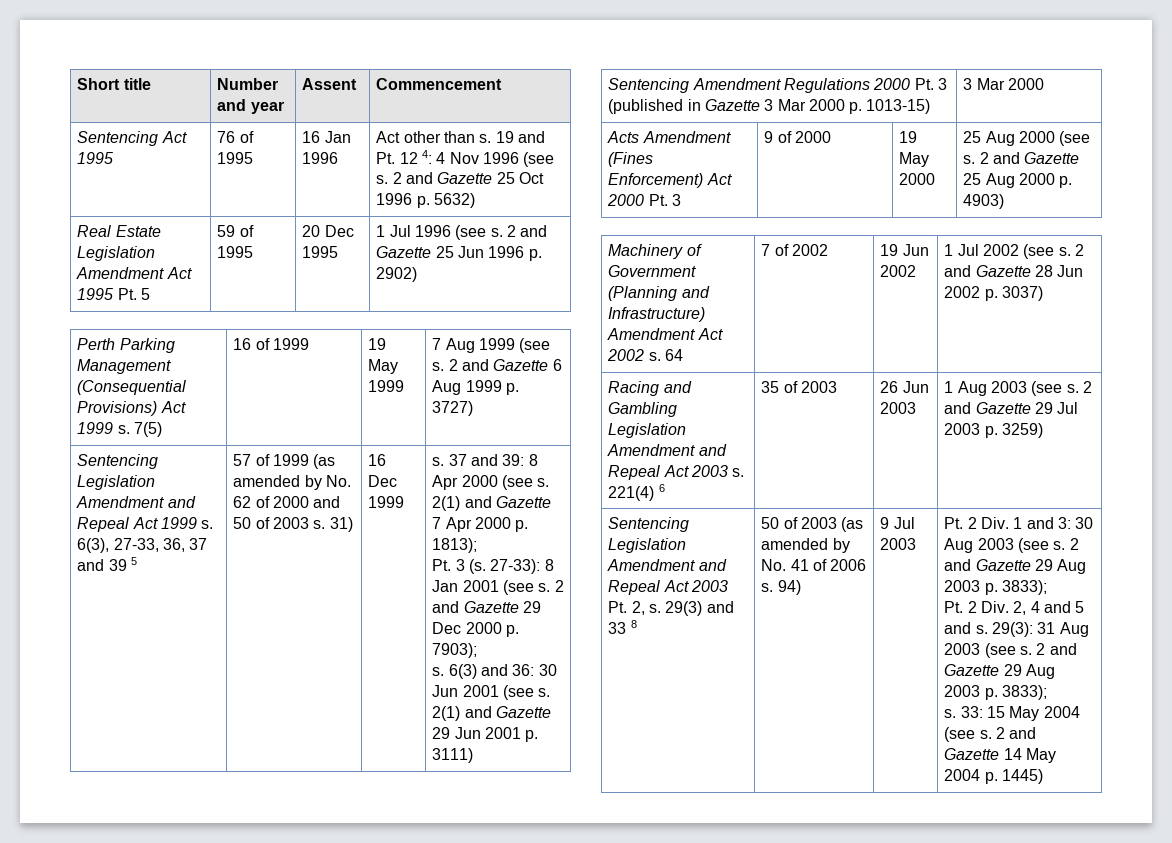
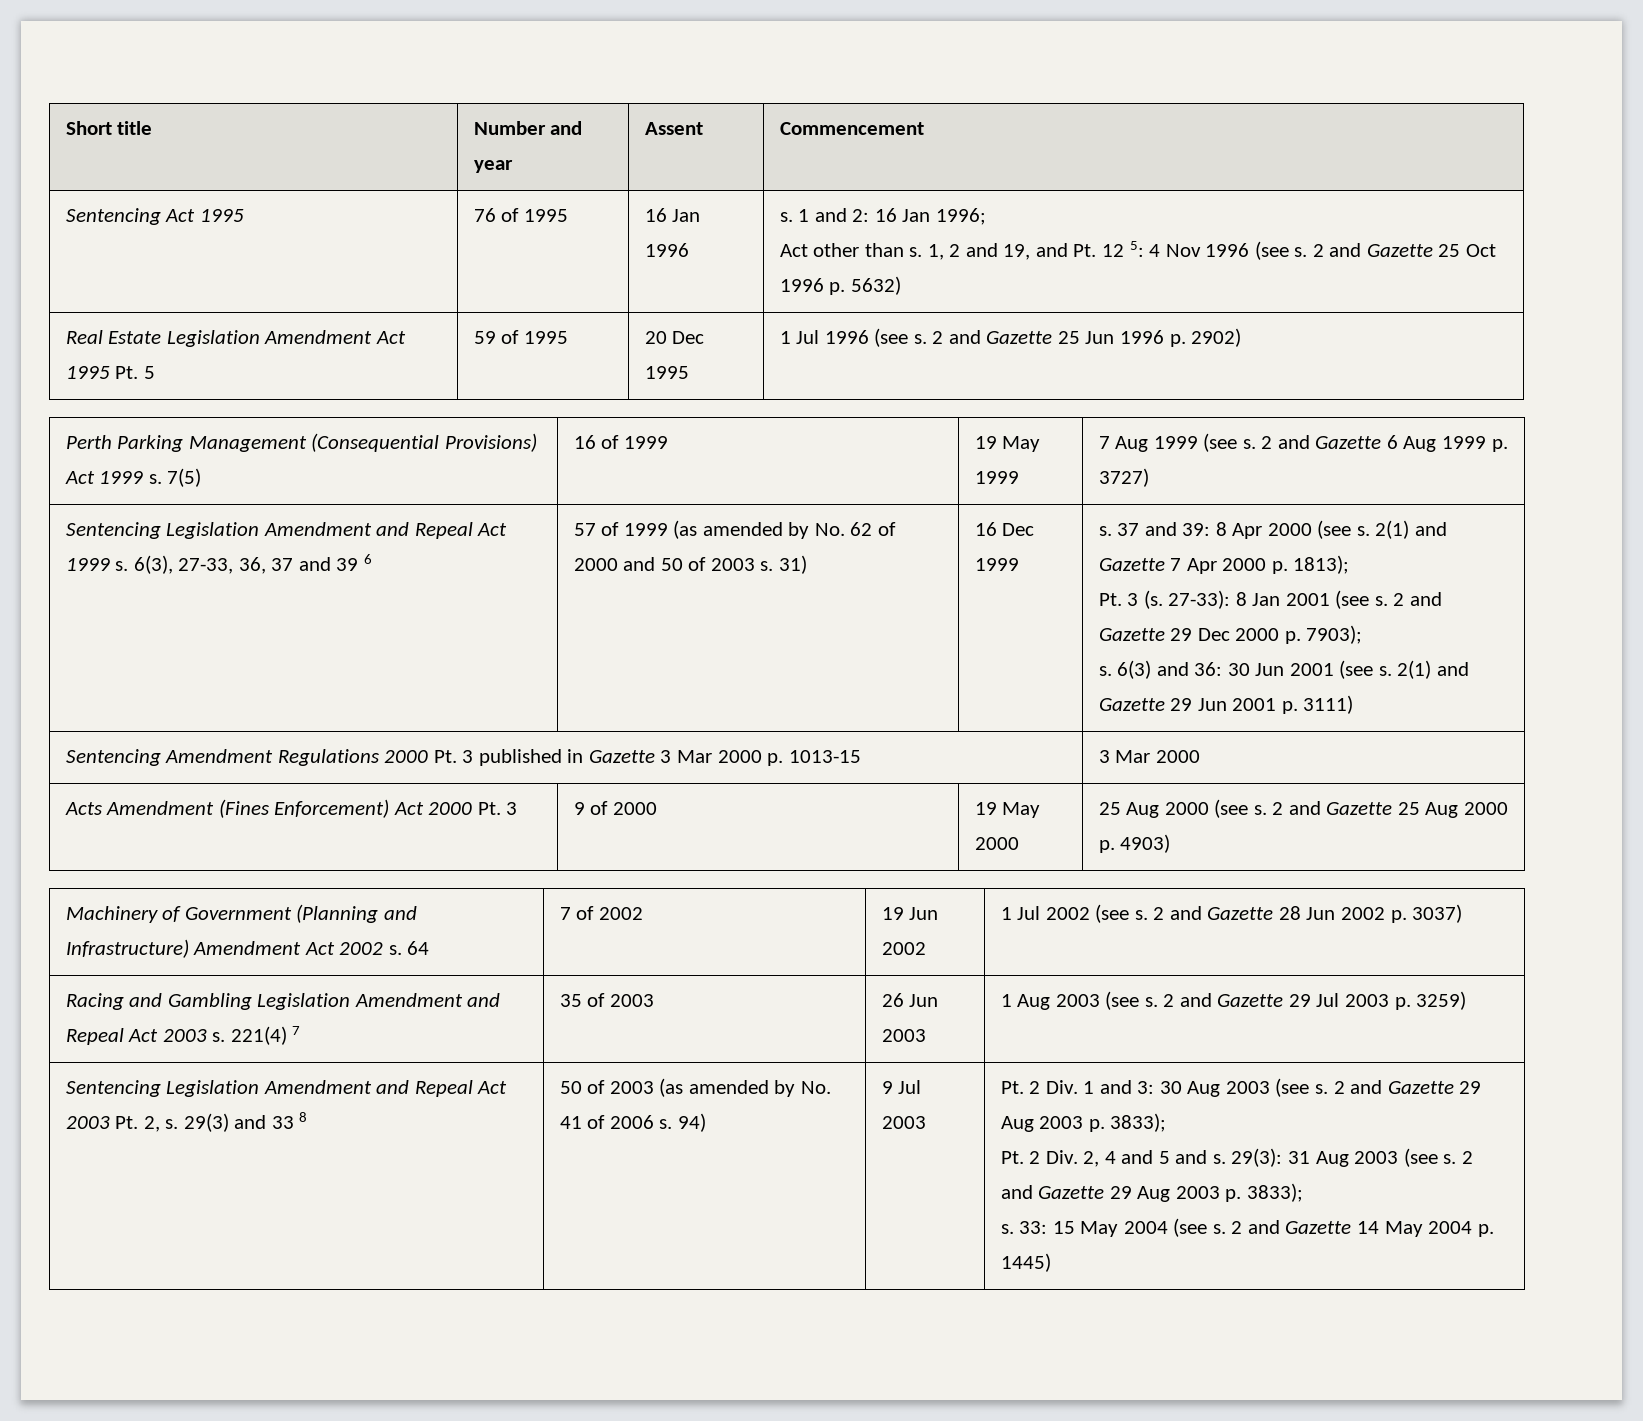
[376,131,514,143] Act other than s. 19 -> [779,208,986,225] [779,243,1031,260] s. 1 and 2: 16 Jan 1996; // Act other than s. 1, 2 and 19,
[421,150,432,164] 4: -> [1129,241,1144,257] 5:
[130,557,137,565] 5 -> [363,554,372,564] 6
[608,99,684,114] (published -> [478,749,562,766] published
[866,99,931,114] 1013-15) -> [788,750,861,763] 1013-15
[658,484,665,492] 6 -> [292,1026,301,1035] 7

